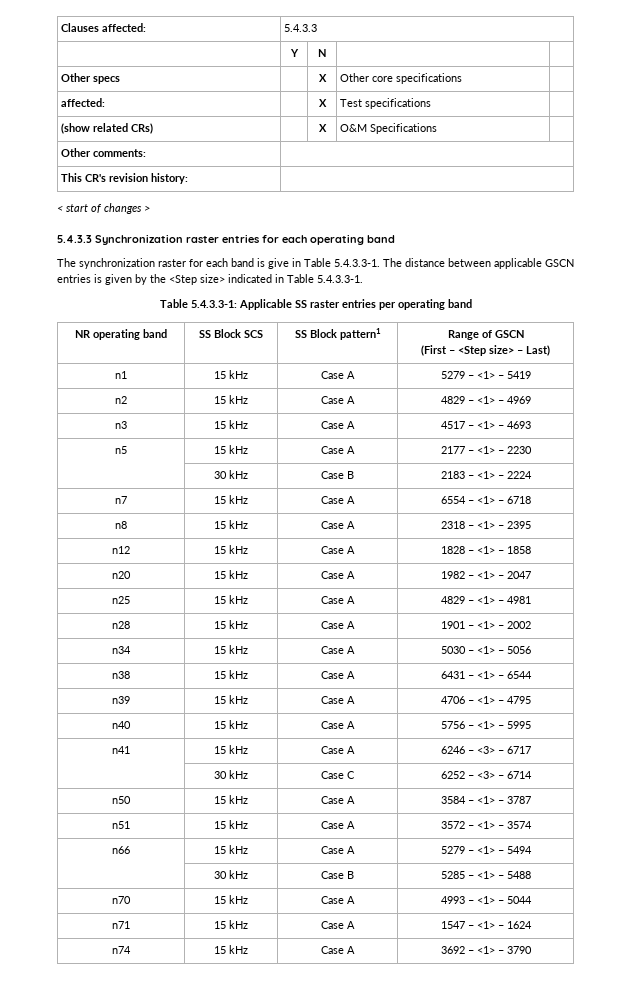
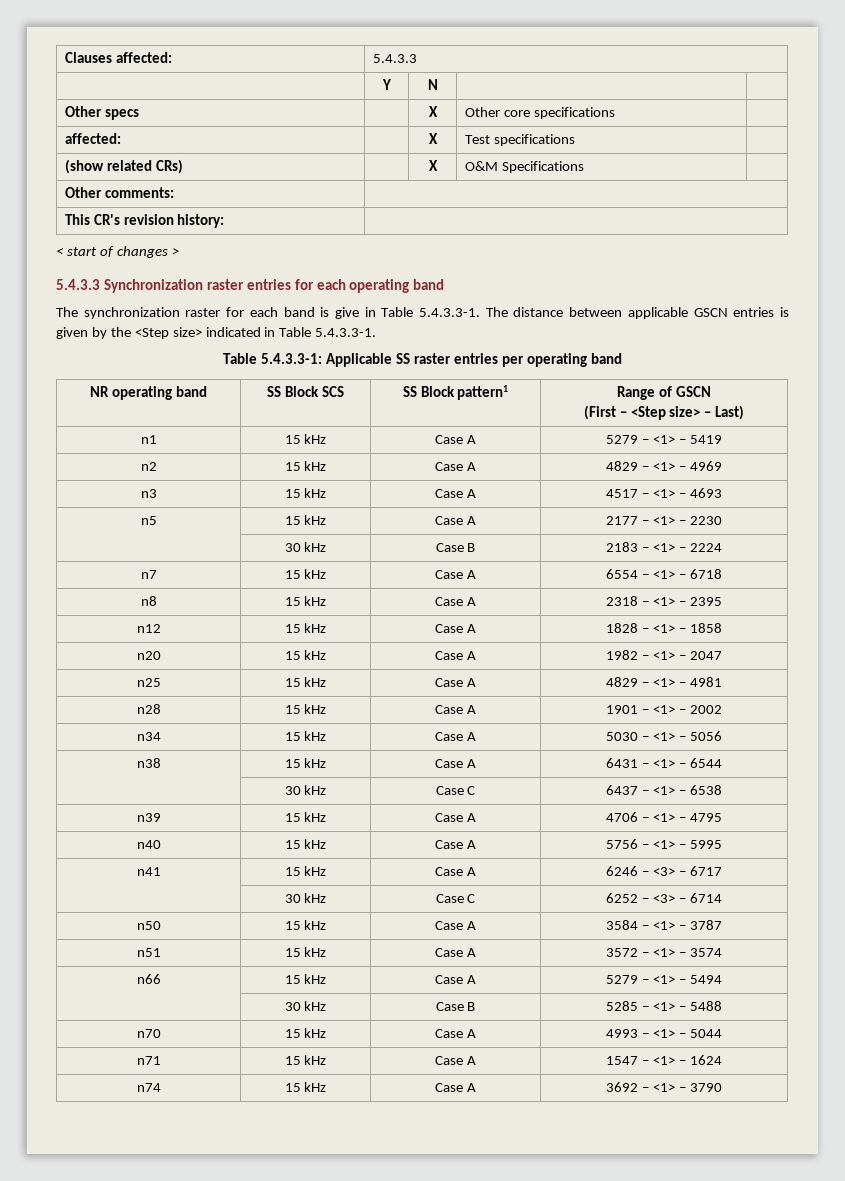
(532, 675) none -> [284,785,327,795] [435,786,476,795] [606,785,722,795] // | 30 kHz | Case C | 6437 – <1> – 6538

